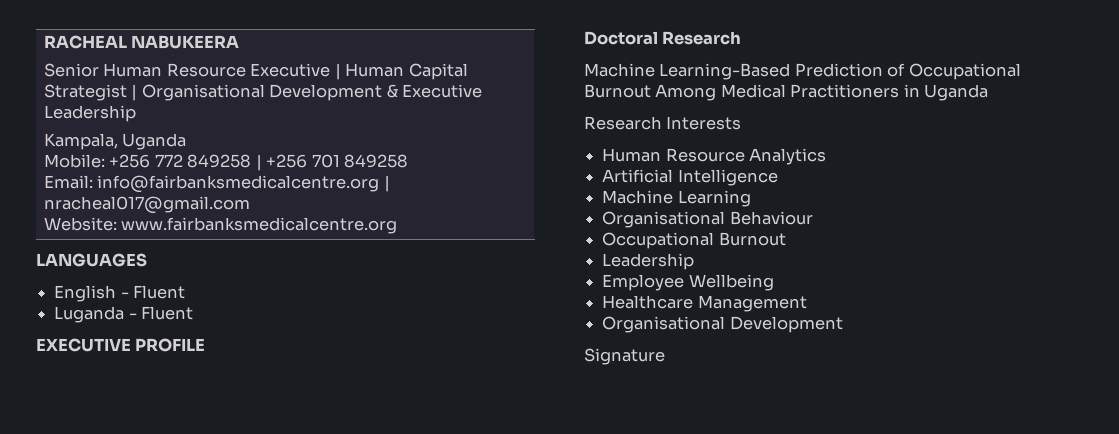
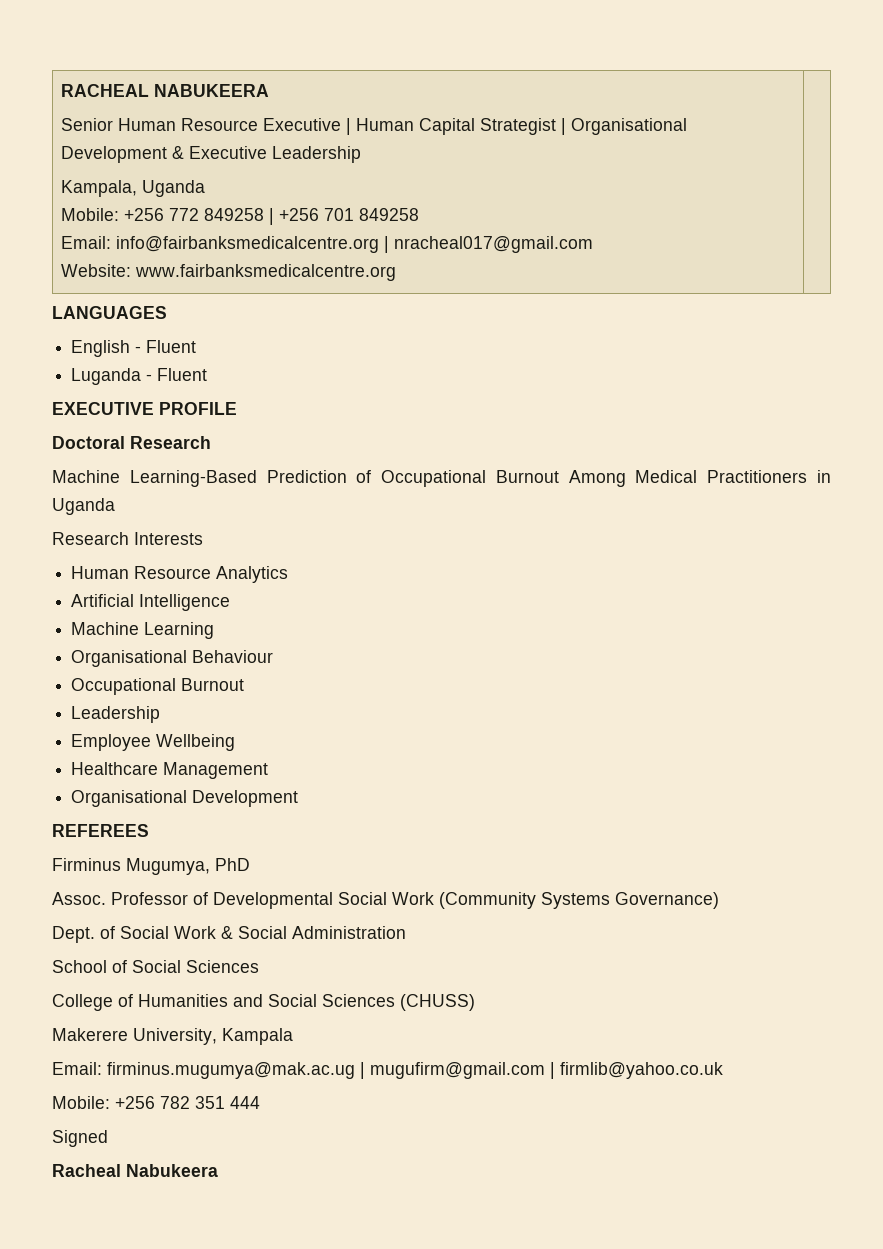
[584,348,665,365] Signature -> [52,824,149,837] [52,858,250,875] [52,892,719,909] [52,926,406,943] [52,960,259,973] [52,994,475,1011] [52,1028,293,1045] [52,1062,723,1079] [52,1096,260,1109] [52,1130,108,1147] [52,1164,218,1177] REFEREES // Firminus Mugumya, PhD // Assoc. Professor of Developmental Social Work (Community Systems Governance) // Dept. of Social Work & Social Administration // School of Social Sciences // College of Humanities and Social Sciences (CHUSS) // Makerere University, Kampala // Email: firminus.mugumya@mak.ac.ug | mugufirm@gmail.com | firmlib@yahoo.co.uk // Mobile: +256 782 351 444 // Signed // Racheal Nabukeera

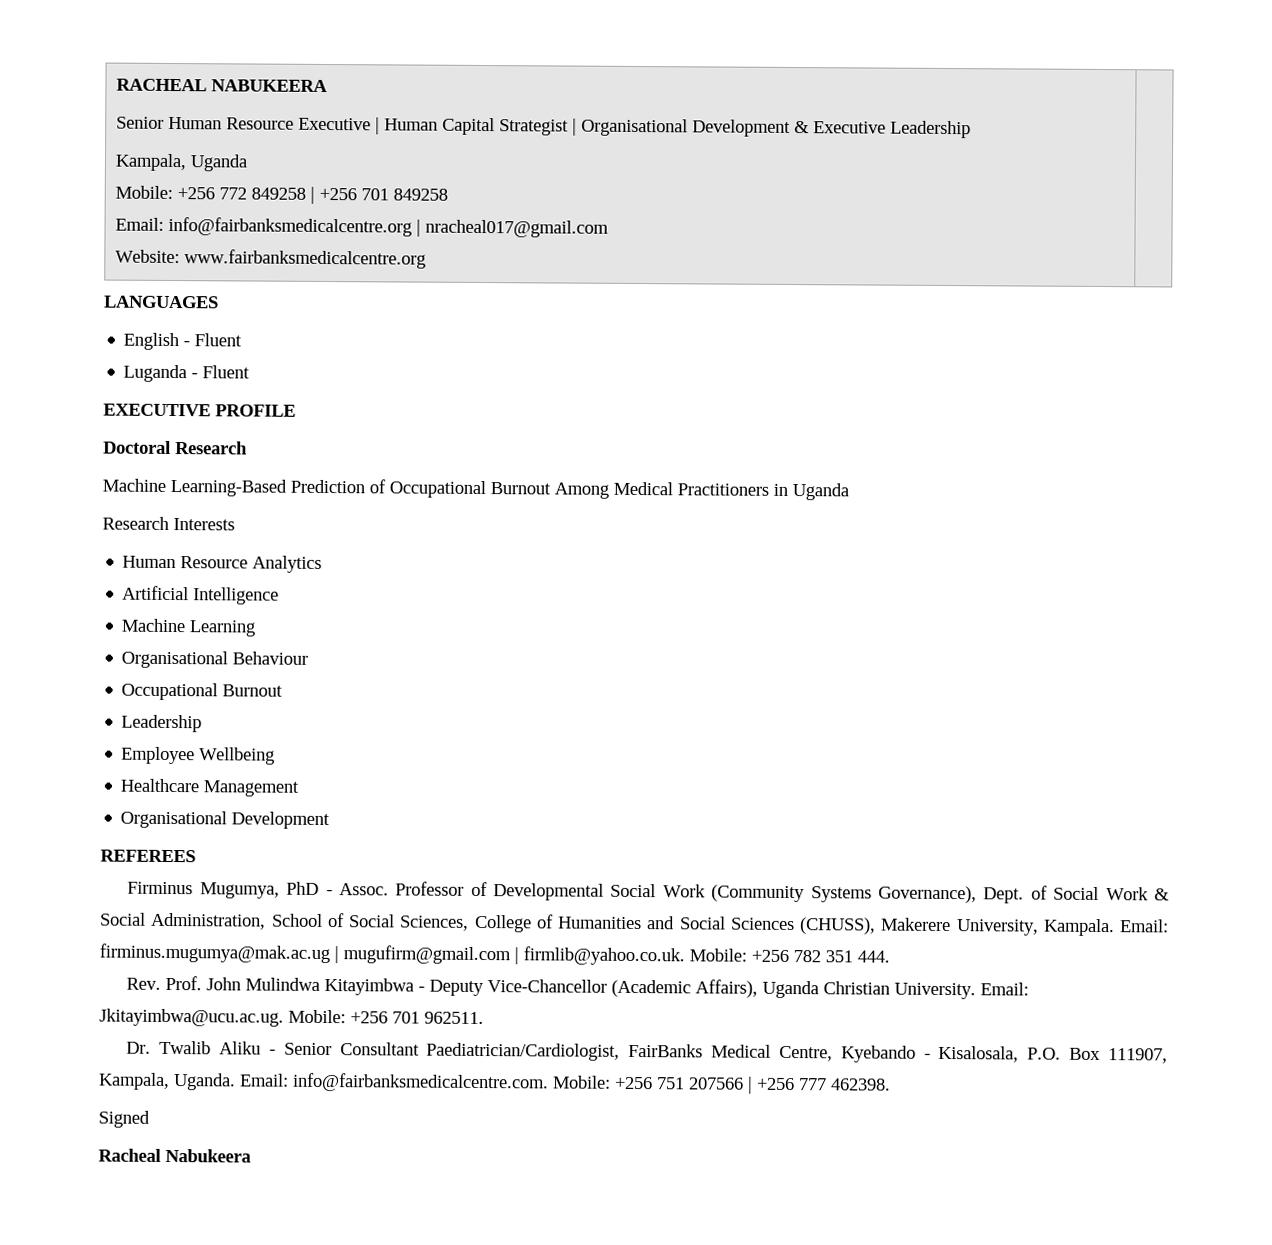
(250, 864) // -> [325,889,333,896] -
[615,892,719,909] Governance) // -> [878,885,978,904] Governance),
[292,926,406,939] Administration // -> [151,912,267,930] Administration,
[186,960,259,973] Sciences // -> [400,915,470,931] Sciences,
[400,994,475,1011] (CHUSS) // -> [799,917,876,935] (CHUSS),
[222,1028,293,1045] Kampala // -> [1042,918,1115,937] Kampala.
[560,1062,723,1079] firmlib@yahoo.co.uk // -> [523,946,685,966] firmlib@yahoo.co.uk.
[230,1096,260,1109] 444 -> [857,950,890,963] [126,975,1030,1000] [99,1008,484,1027] [126,1040,1169,1064] [98,1072,891,1094] 444. // Rev. Prof. John Mulindwa Kitayimbwa - Deputy Vice-Chancellor (Academic Affairs), Uganda Christian University. Email: Jkitayimbwa@ucu.ac.ug. Mobile: +256 701 962511. // Dr. Twalib Aliku - Senior Consultant Paediatrician/Cardiologist, FairBanks Medical Centre, Kyebando - Kisalosala, P.O. Box 111907, Kampala, Uganda. Email: info@fairbanksmedicalcentre.com. Mobile: +256 751 207566 | +256 777 462398.

